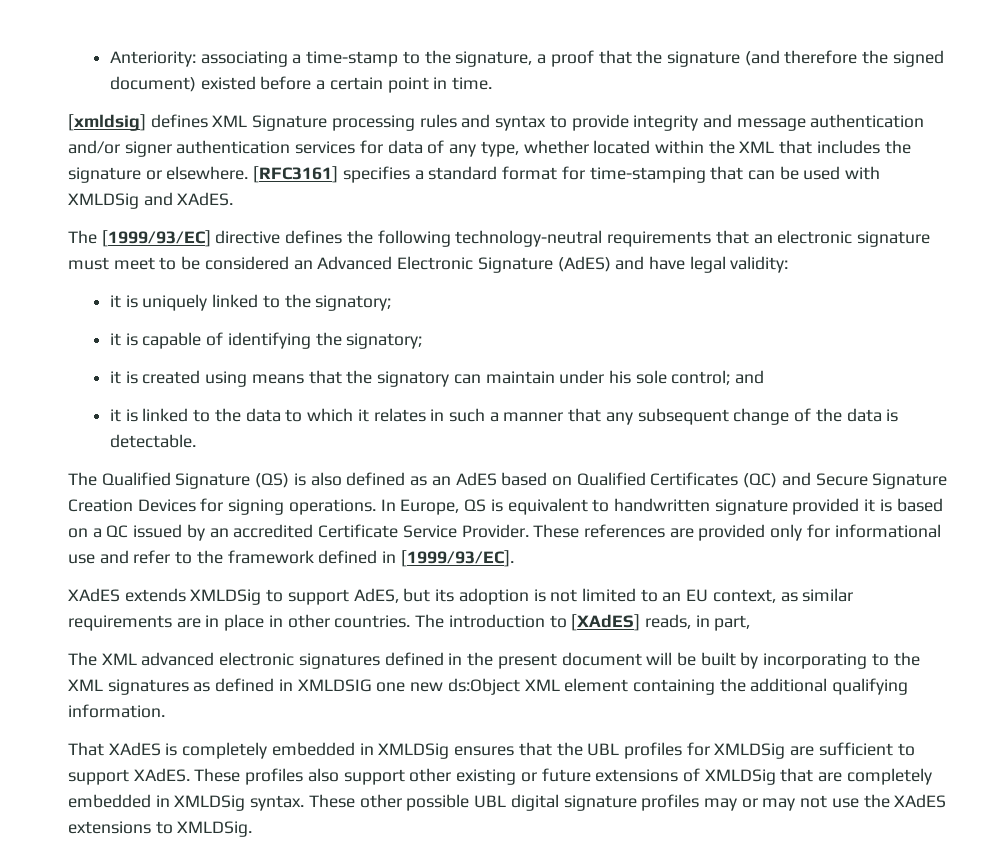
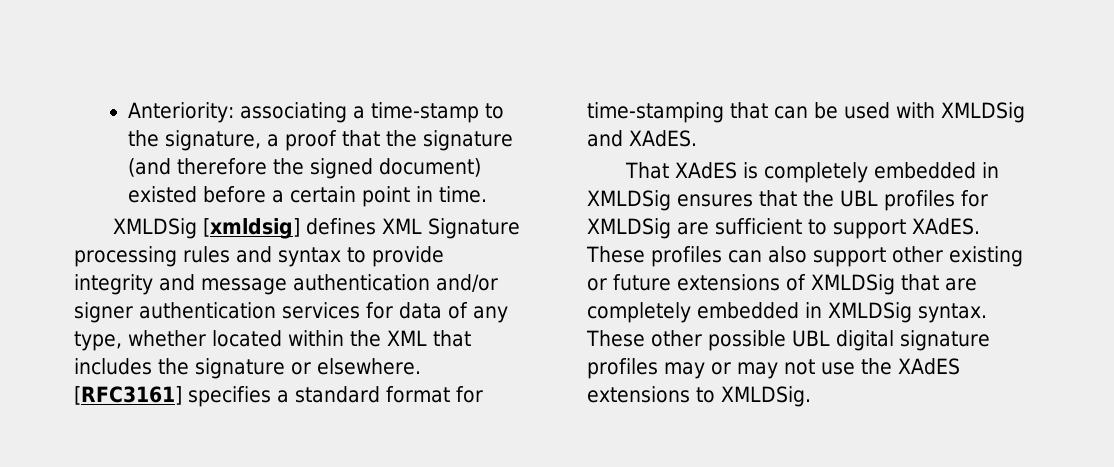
(493, 83) none -> [112,218,197,239] XMLDSig
[68,230,930,247] [68,256,789,273] [109,294,392,311] [109,332,423,349] [109,370,765,387] [109,408,899,425] [109,434,196,448] [68,472,948,489] [68,498,943,515] [68,524,941,541] [68,550,514,567] [68,588,854,605] [68,614,751,631] [68,652,920,669] [68,678,909,695] [68,704,165,718] // The [1999/93/EC] directive defines the following technology-neutral requirements that an electronic signature must meet to be considered an Advanced Electronic Signature (AdES) and have legal validity: // it is uniquely linked to the signatory; // it is capable of identifying the signatory; // it is created using means that the signatory can maintain under his sole control; and // it is linked to the data to which it relates in such a manner that any subsequent change of the data is detectable. // The Qualified Signature (QS) is also defined as an AdES based on Qualified Certificates (QC) and Secure Signature Creation Devices for signing operations. In Europe, QS is equivalent to handwritten signature provided it is based on a QC issued by an accredited Certificate Service Provider. These references are provided only for informational use and refer to the framework defined in [1999/93/EC]. // XAdES extends XMLDSig to support AdES, but its adoption is not limited to an EU context, as similar requirements are in place in other countries. The introduction to [XAdES] reads, in part, // The XML advanced electronic signatures defined in the present document will be built by incorporating to the XML signatures as defined in XMLDSIG one new ds:Object XML element containing the additional qualifying information. -> (697, 138) none
(304, 776) none -> [728,250,762,263] can

